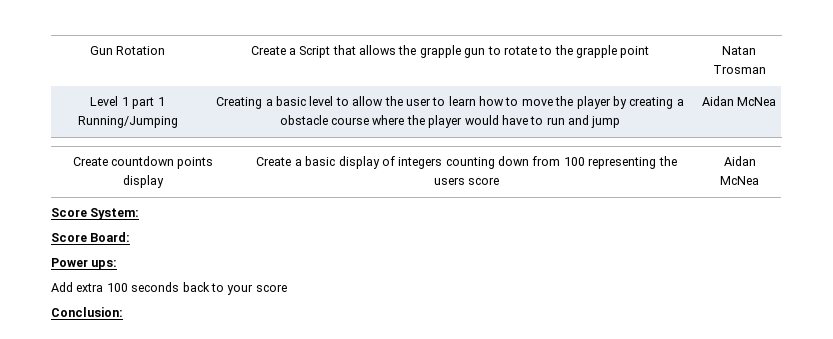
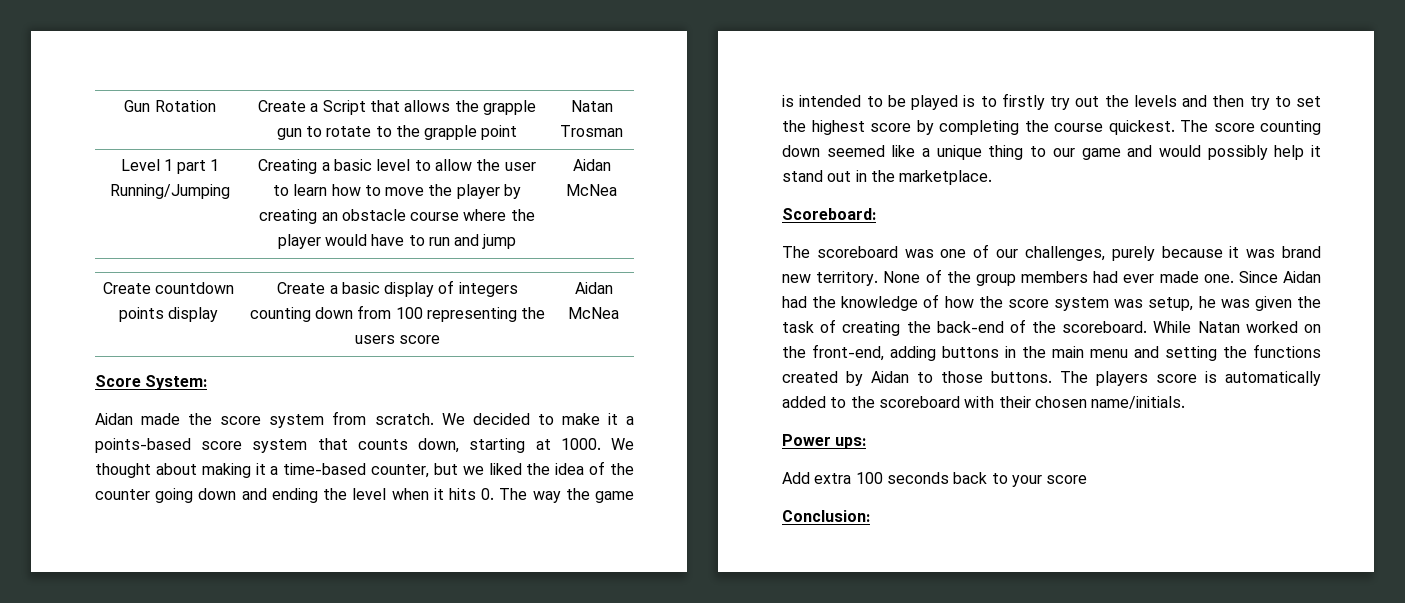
[676,99,684,106] a -> [321,212,338,221] an
[51,232,131,242] Score Board: -> [95,411,634,428] [95,438,634,453] [95,461,635,478] [95,488,635,503] [782,93,1321,110] [782,120,1321,135] [782,145,1321,160] [782,170,993,185] [782,208,876,220] [782,244,1321,261] [782,269,1321,286] [782,294,1321,311] [782,319,1321,336] [782,344,1321,361] [782,371,1321,386] [782,396,1186,409] Aidan made the score system from scratch. We decided to make it a points-based score system that counts down, starting at 1000. We thought about making it a time-based counter, but we liked the idea of the counter going down and ending the level when it hits 0. The way the game is intended to be played is to firstly try out the levels and then try to set the highest score by completing the course quickest. The score counting down seemed like a unique thing to our game and would possibly help it stand out in the marketplace. // Scoreboard: // The scoreboard was one of our challenges, purely because it was brand new territory. None of the group members had ever made one. Since Aidan had the knowledge of how the score system was setup, he was given the task of creating the back-end of the scoreboard. While Natan worked on the front-end, adding buttons in the main menu and setting the functions created by Aidan to those buttons. The players score is automatically added to the scoreboard with their chosen name/initials.

